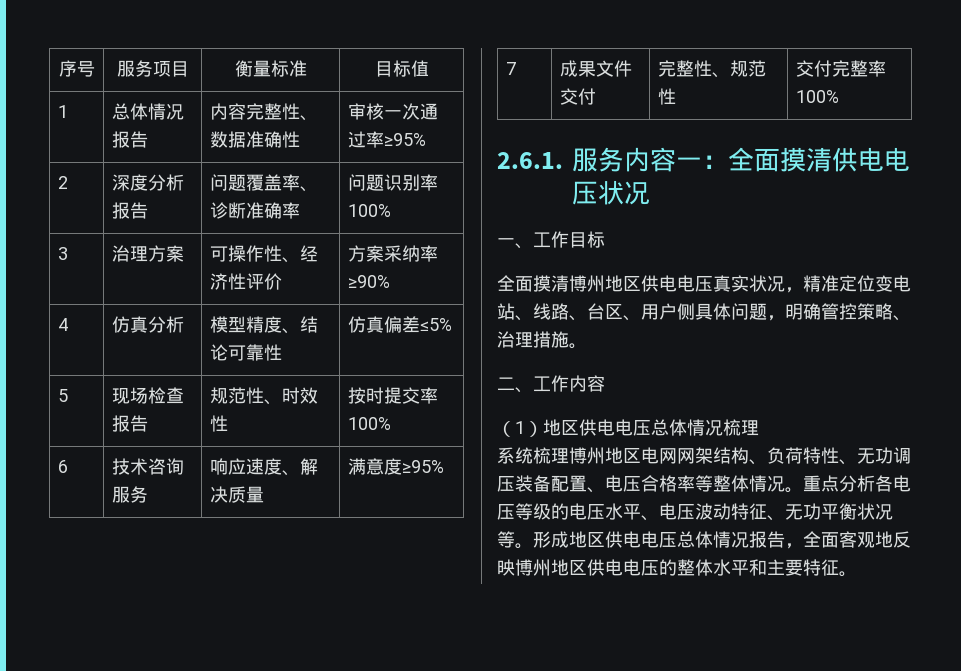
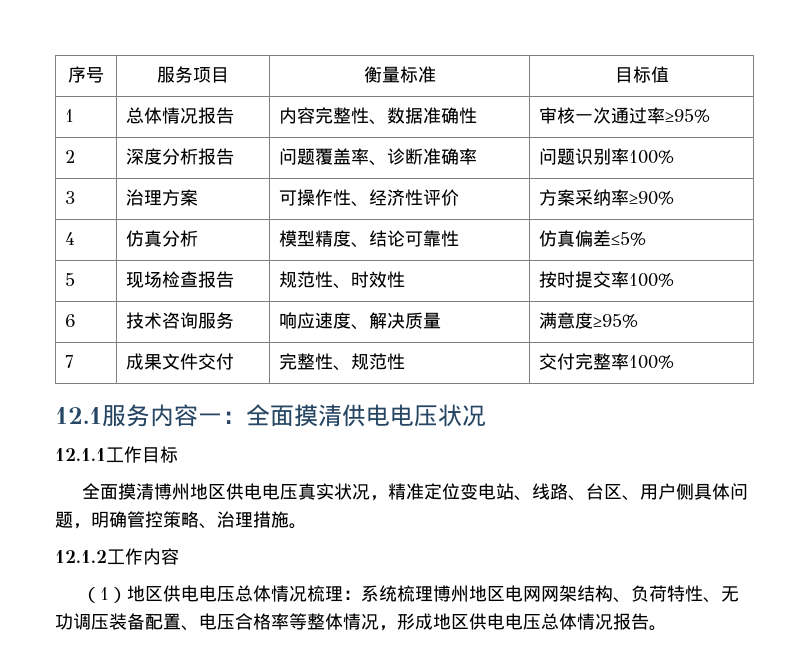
[497,152,563,169] 2.6.1. -> [55,407,102,424] 12.1
[497,238,533,249] 一、 -> [55,448,106,461] 12.1.1
[497,377,533,393] 二、 -> [55,550,107,563] 12.1.2
(759, 428) // -> [343,590,362,600] ：
[785,475,911,493] [497,503,893,521] [497,531,533,549] 。重点分析各电压等级的电压水平、电压波动特征、无功平衡状况等。 -> [379,625,397,631] ，
[785,531,911,549] [497,559,839,576] ，全面客观地反映博州地区供电电压的整体水平和主要特征 -> (649, 621) none

